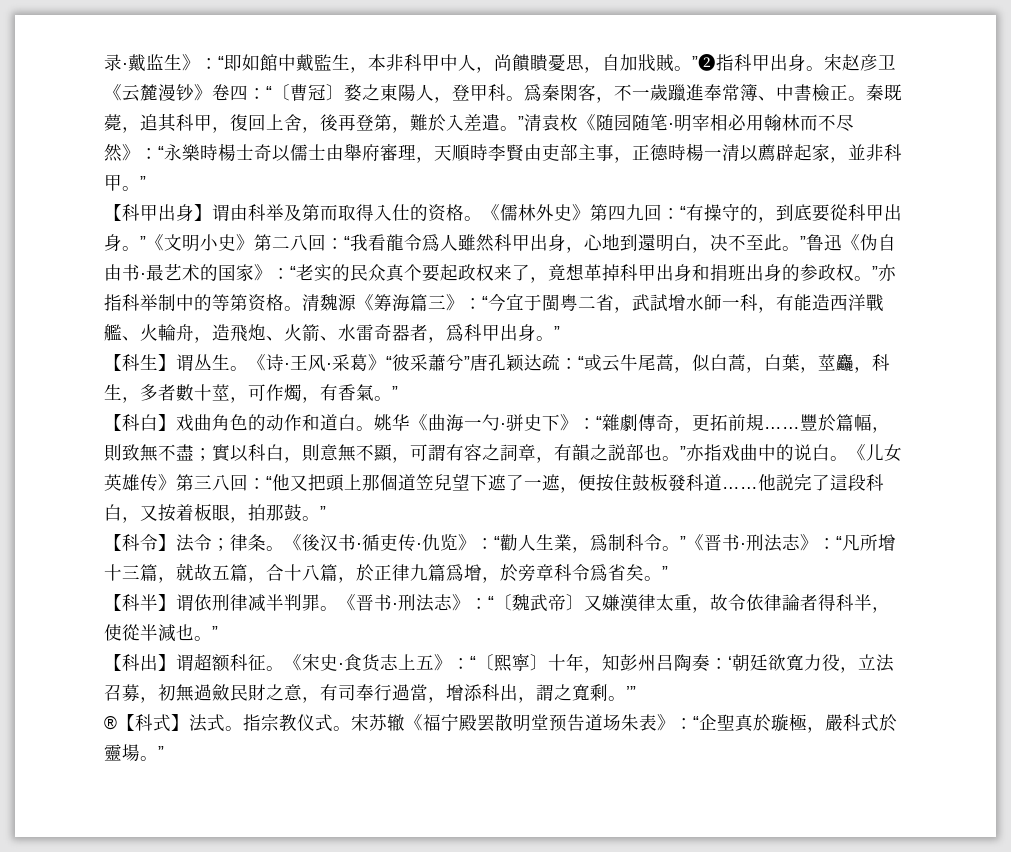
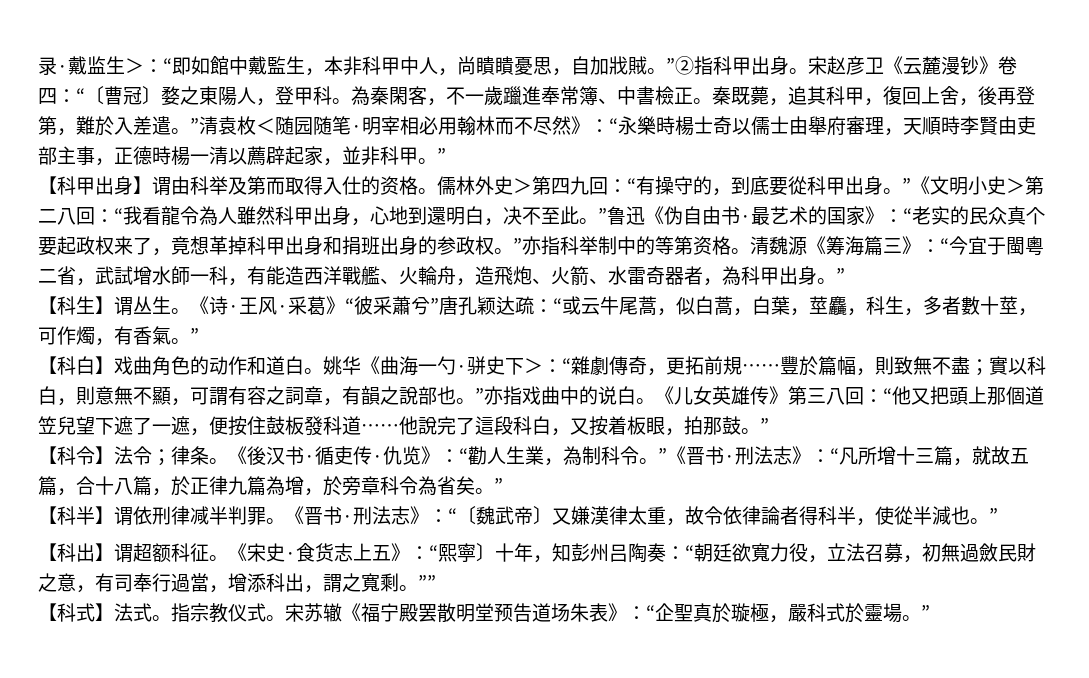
[182,54,200,71] 》 -> [125,58,144,73] ＞
[512,54,531,72] 饋 -> [476,56,495,75] 瞶
[692,54,716,71] ”❷ -> [666,56,694,75] ”②
[524,84,542,101] 爲 -> [351,86,370,106] 為
[578,114,596,131] 《 -> [256,118,275,133] ＜
[482,204,500,221] 《 -> (437, 191) none
[572,204,590,221] 》 -> [513,178,532,193] ＞
[236,234,254,251] 》 -> [1006,178,1025,193] ＞
[422,234,440,251] 爲 -> [199,206,218,226] 為
[560,294,578,311] 粤 -> [1025,236,1044,256] 粵
[446,324,464,341] 爲 -> [722,266,741,286] 為
[560,414,578,431] 》 -> [524,358,543,373] ＞
[608,444,626,461] 説 -> [399,387,418,405] 說
[776,474,794,491] 説 -> [418,417,437,435] 說
[590,534,608,551] 爲 -> [563,446,582,466] 為
[446,564,464,581] 爲 -> [266,476,285,496] 為
[590,564,608,581] 爲 -> [418,476,437,496] 為
[476,654,494,671] 〔 -> (438, 552) none
[728,656,732,669] ‘ -> [685,545,694,560] “
[626,686,636,699] [104,715,117,730] ’” // ® -> [418,575,436,590] ”” //

